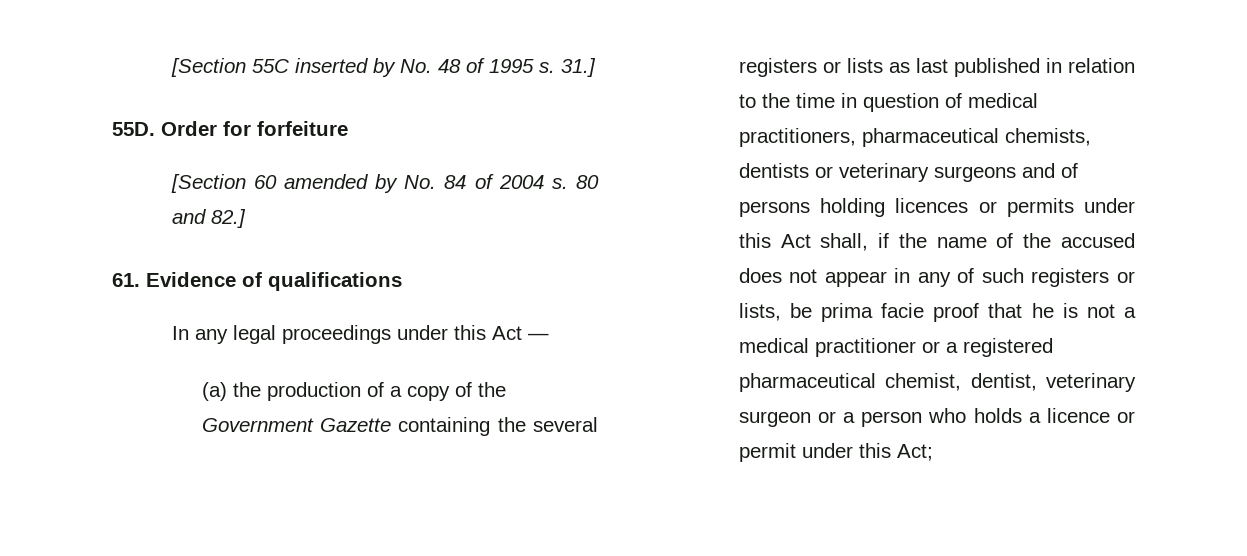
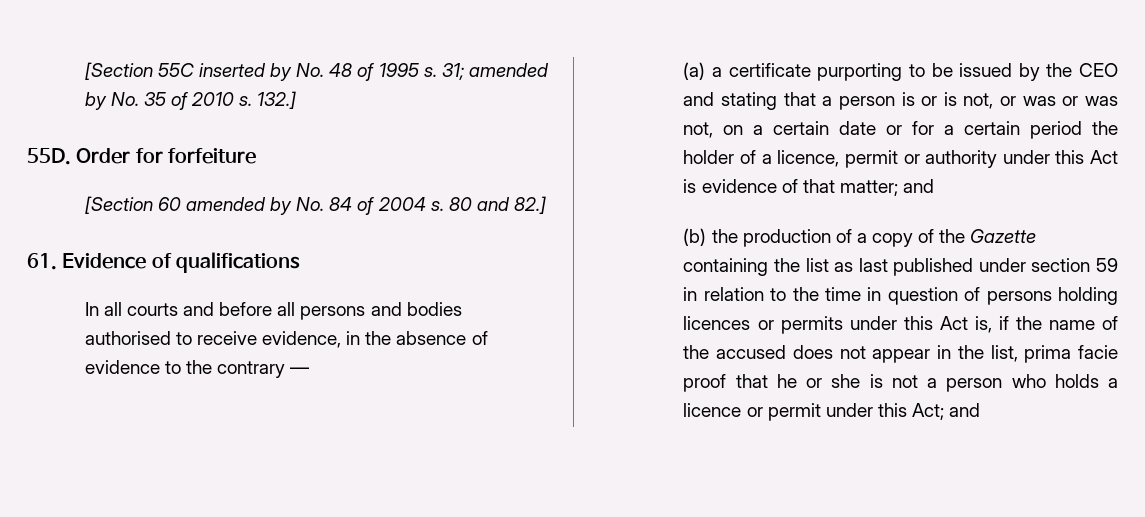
[560,58,596,77] 31.] -> [441,63,549,80] [84,91,297,110] 31; amended by No. 35 of 2010 s. 132.]
[194,325,549,344] [201,382,227,401] any legal proceedings under this Act — // (a) -> [103,302,462,320] [84,331,488,348] [84,360,310,378] [683,62,1118,81] [683,92,1118,110] [683,121,1118,139] [683,150,1118,168] [683,179,935,196] [683,228,707,246] all courts and before all persons and bodies authorised to receive evidence, in the absence of evidence to the contrary — // (a) a certificate purporting to be issued by the CEO and stating that a person is or is not, or was or was not, on a certain date or for a certain period the holder of a licence, permit or authority under this Act is evidence of that matter; and // (b)
[201,418,314,432] Government -> (966, 236) none
[533,417,598,432] [738,58,1040,77] several registers or lists as last published -> [805,258,1118,276] list as last published under section 59
[967,93,1038,108] [738,128,1091,147] [738,163,1078,182] medical practitioners, pharmaceutical chemists, dentists or veterinary surgeons and of -> (981, 294) none
[820,233,869,251] shall, -> [974,316,992,333] is,
[917,268,1135,287] [738,303,812,321] any of such registers or lists, be -> [957,345,1018,362] the list,
(1054, 310) none -> [806,374,861,388] or she
[738,338,1053,357] [738,373,1136,392] [738,411,856,427] medical practitioner or a registered pharmaceutical chemist, dentist, veterinary surgeon or a -> (938, 383) none
(933, 452) none -> [949,403,981,417] and

